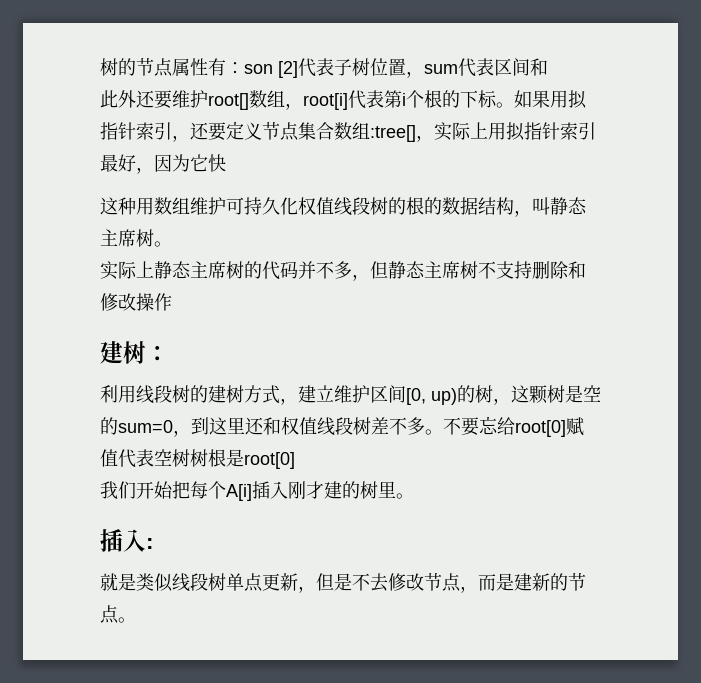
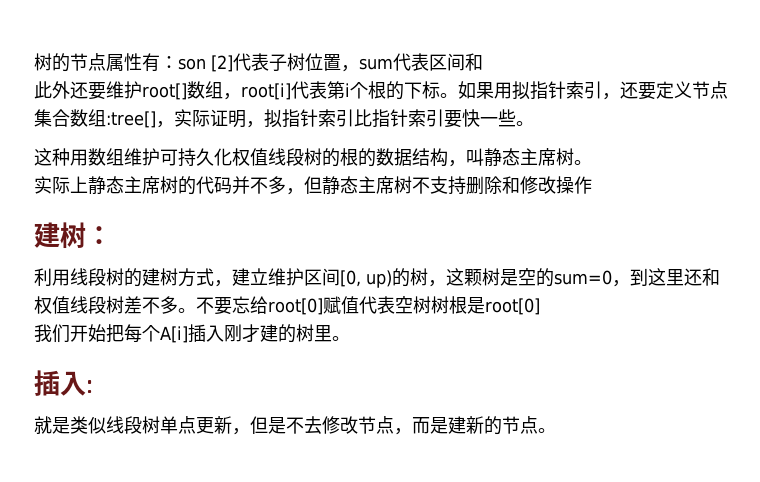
[470,122,596,141] [100,154,208,174] 上用拟指针索引最好，因为它 -> [210,109,462,128] 证明，拟指针索引比指针索引要
(226, 163) none -> [480,109,534,127] 一些。

